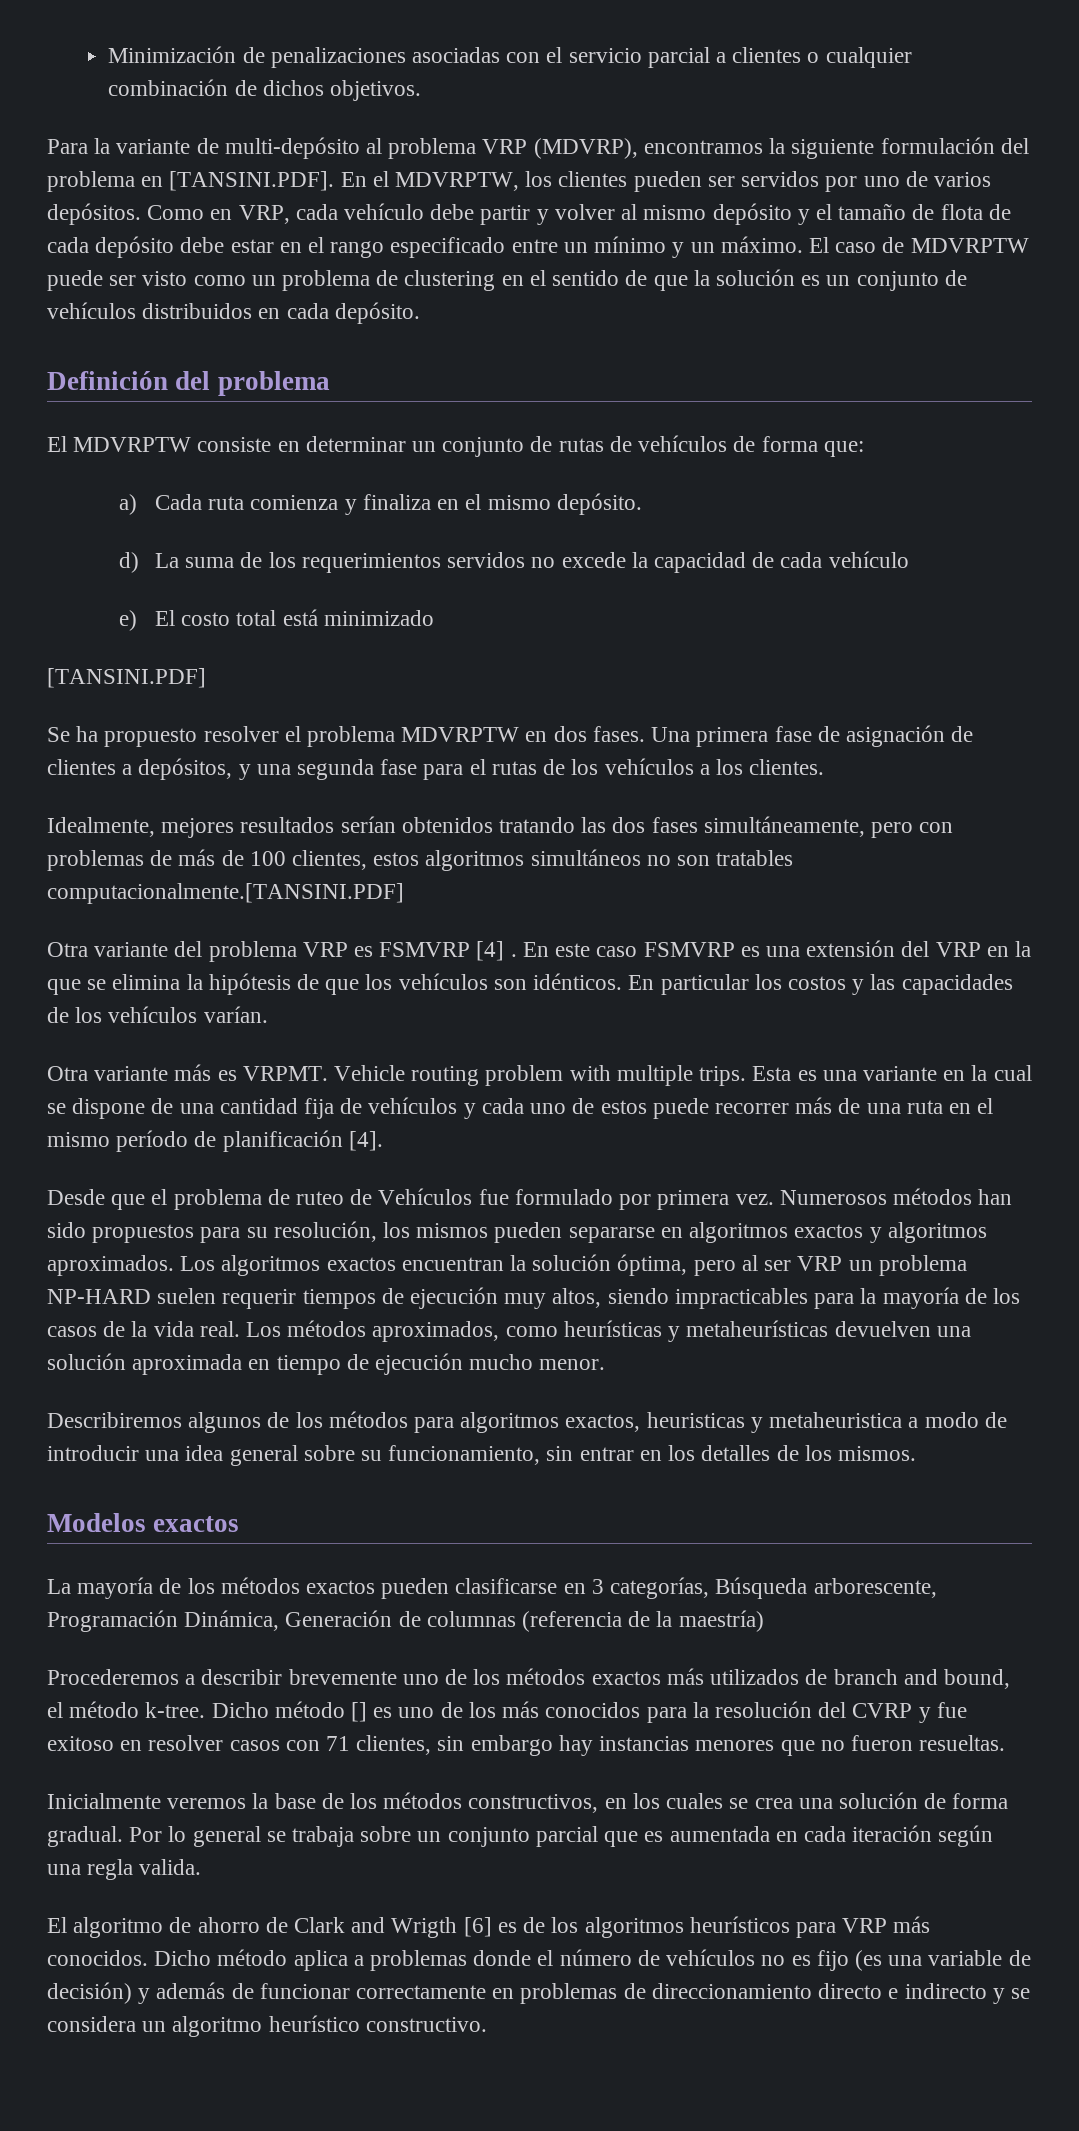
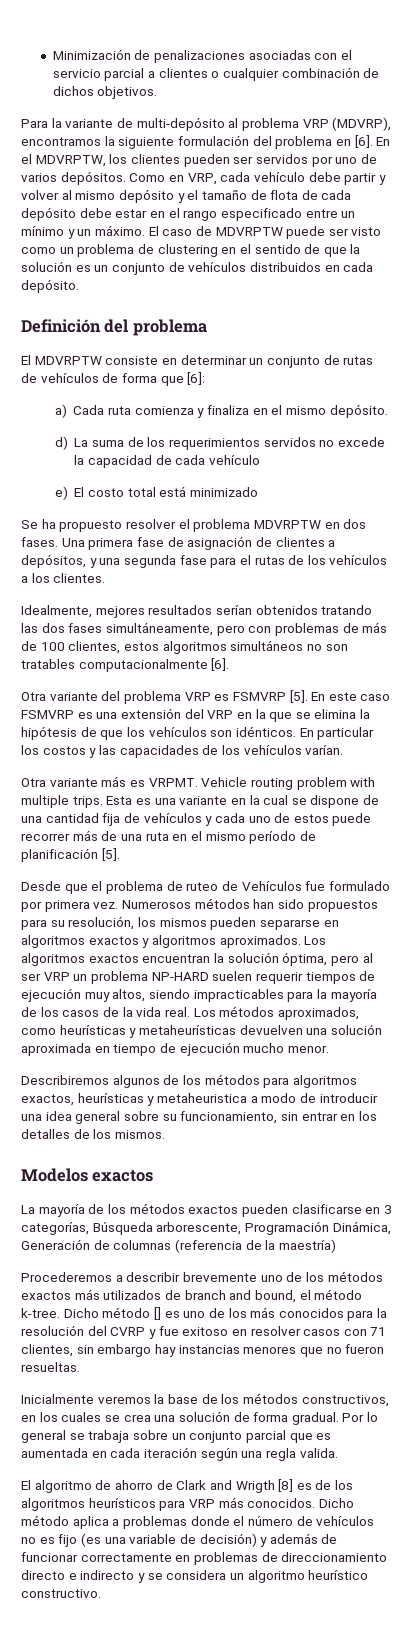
[169,171,335,191] [TANSINI.PDF]. -> [354,135,373,148] [6].
[823,441,864,457] que: -> [160,372,206,386] que [6]:
[47,668,206,688] // [TANSINI.PDF] -> (259, 492) none
[47,883,404,904] computacionalmente.[TANSINI.PDF] -> [78,658,230,672] computacionalmente [6].
[476,941,517,961] [4] . -> [289,690,308,703] [5].
[348,1131,383,1151] [4]. -> [101,848,120,861] [5].
[646,1412,745,1428] heuristicas -> [77,1093,144,1103] heurísticas
[463,1917,492,1937] [6] -> [278,1479,294,1492] [8]

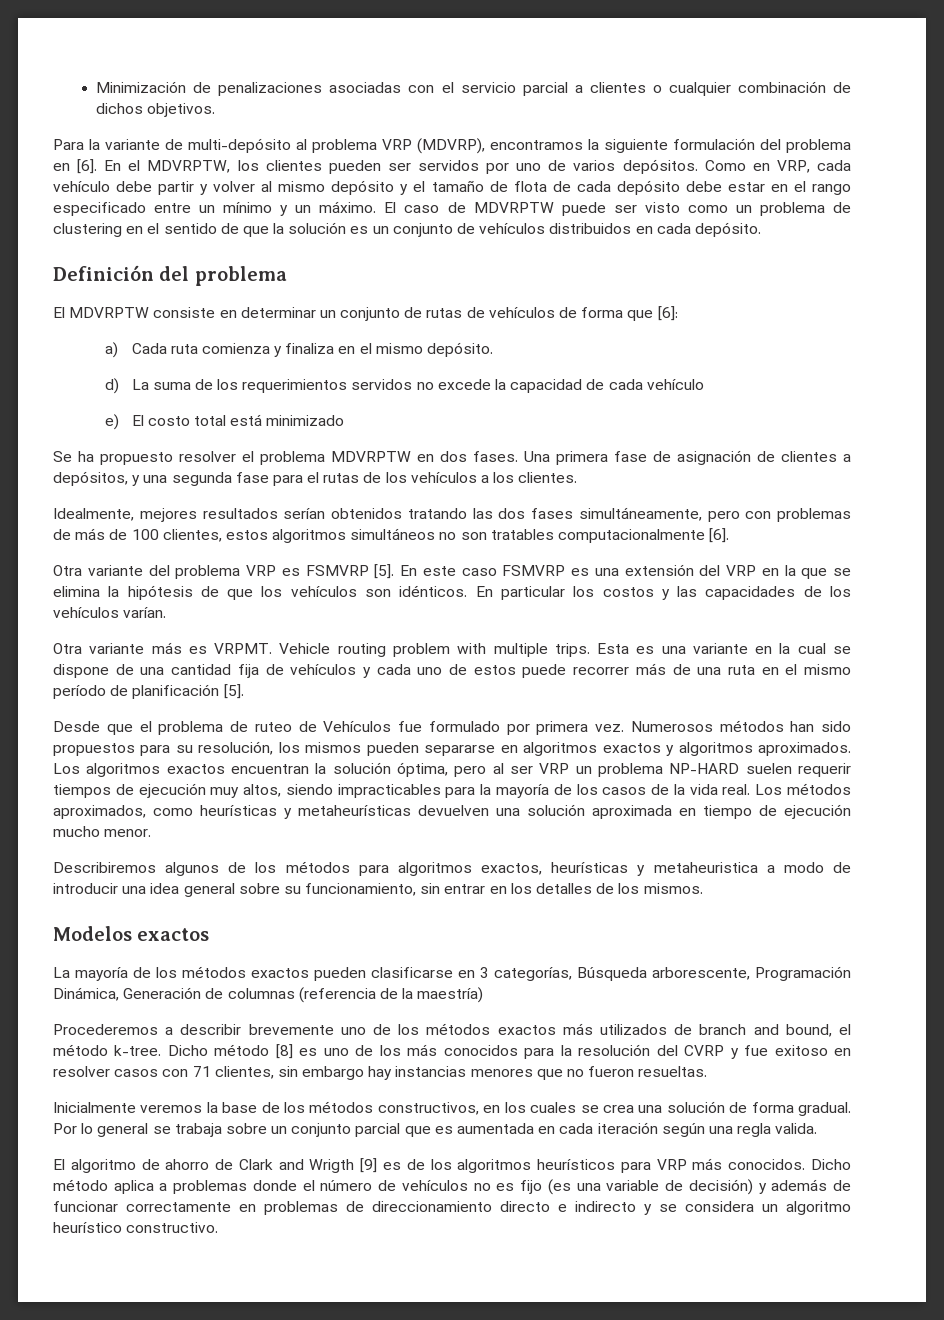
[153,1307,161,1320] [] -> [275,1044,293,1059] [8]
[278,1479,294,1492] [8] -> [360,1158,378,1173] [9]

